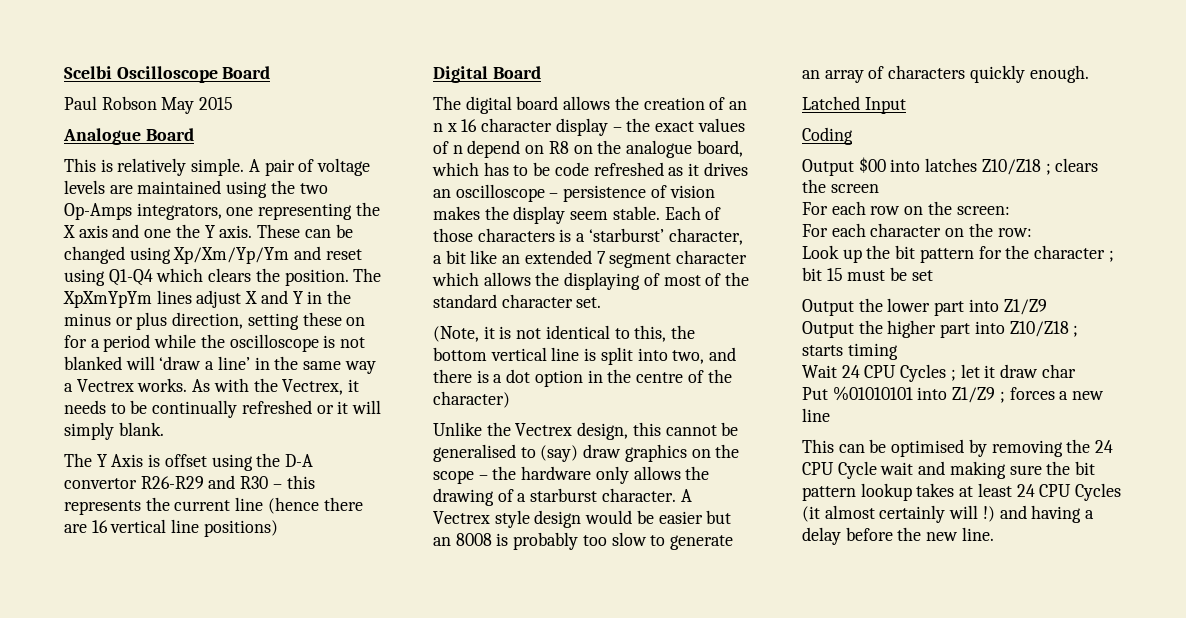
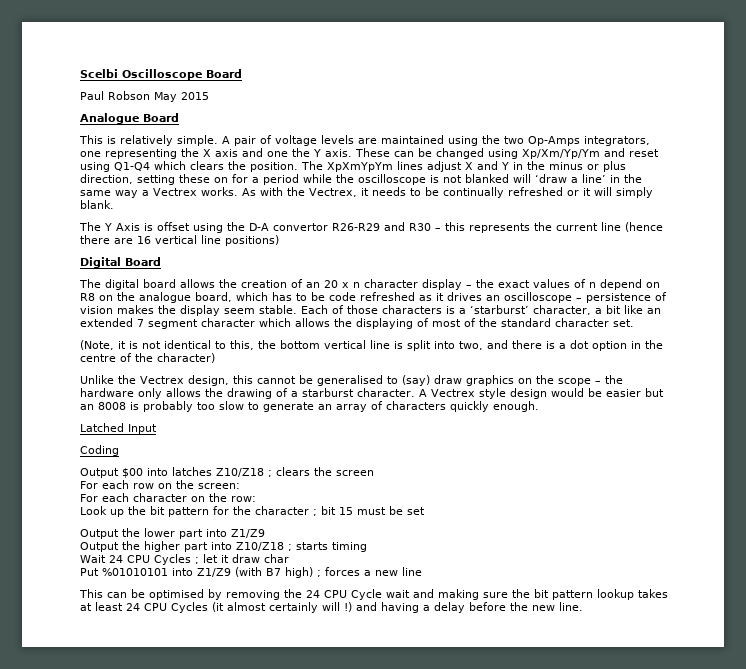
[433,119,478,132] n x 16 -> [324,280,360,288] 20 x n
(996, 395) none -> [235,567,313,578] (with B7 high)

